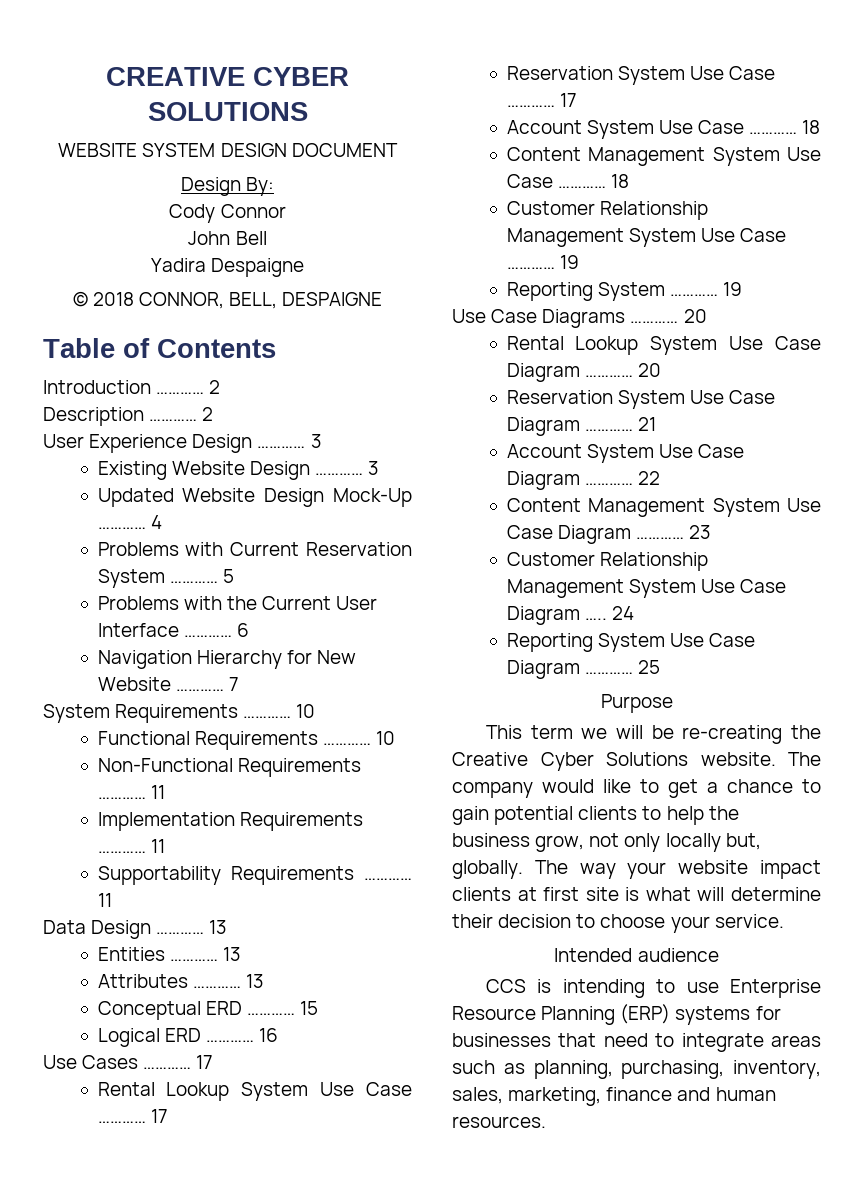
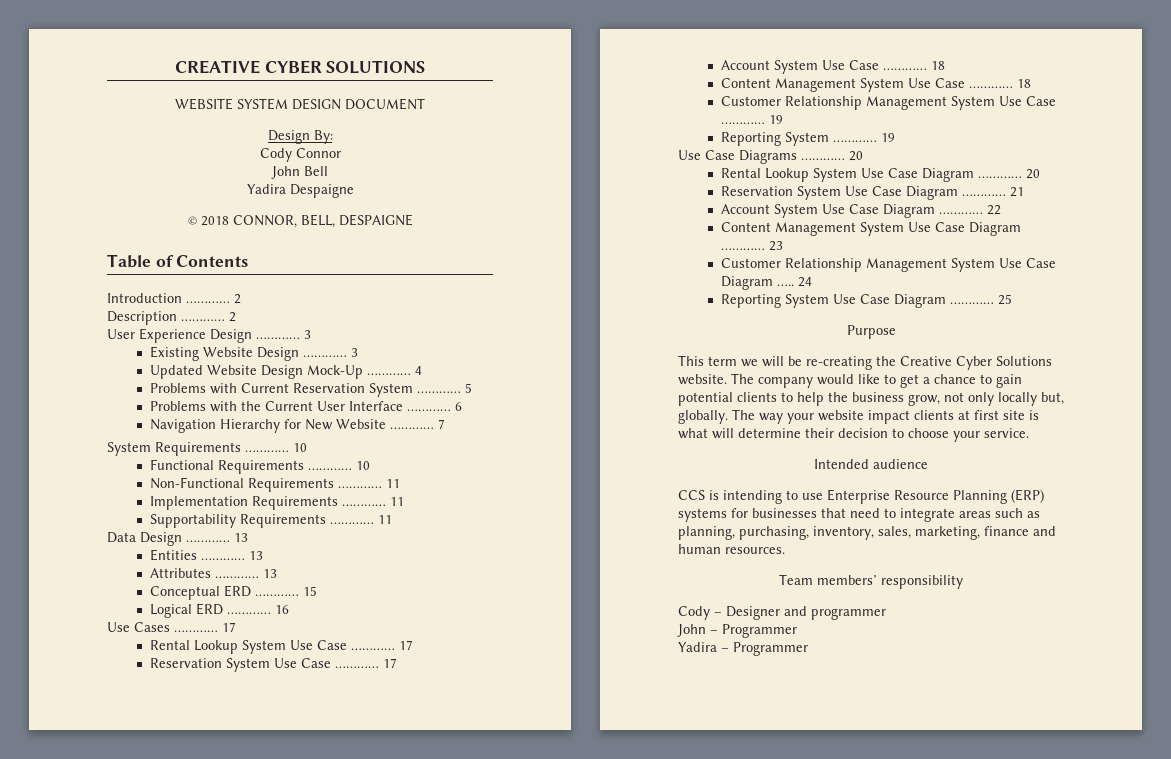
(546, 1122) none -> [779,574,963,589] [678,606,886,620] [677,624,797,638] [678,642,808,656] // Team members’ responsibility // Cody – Designer and programmer // John – Programmer // Yadira – Programmer

